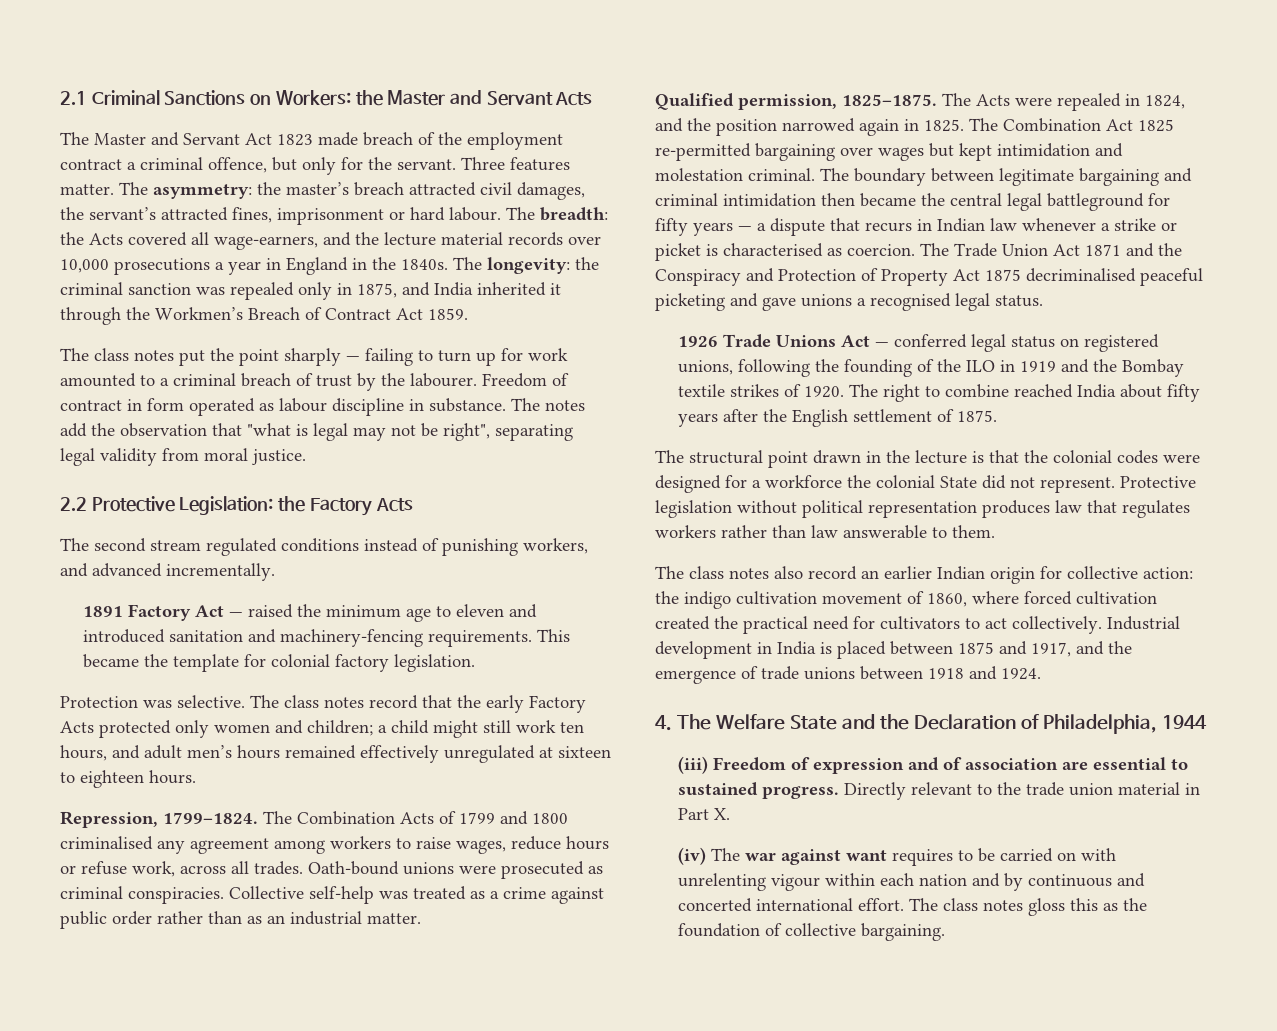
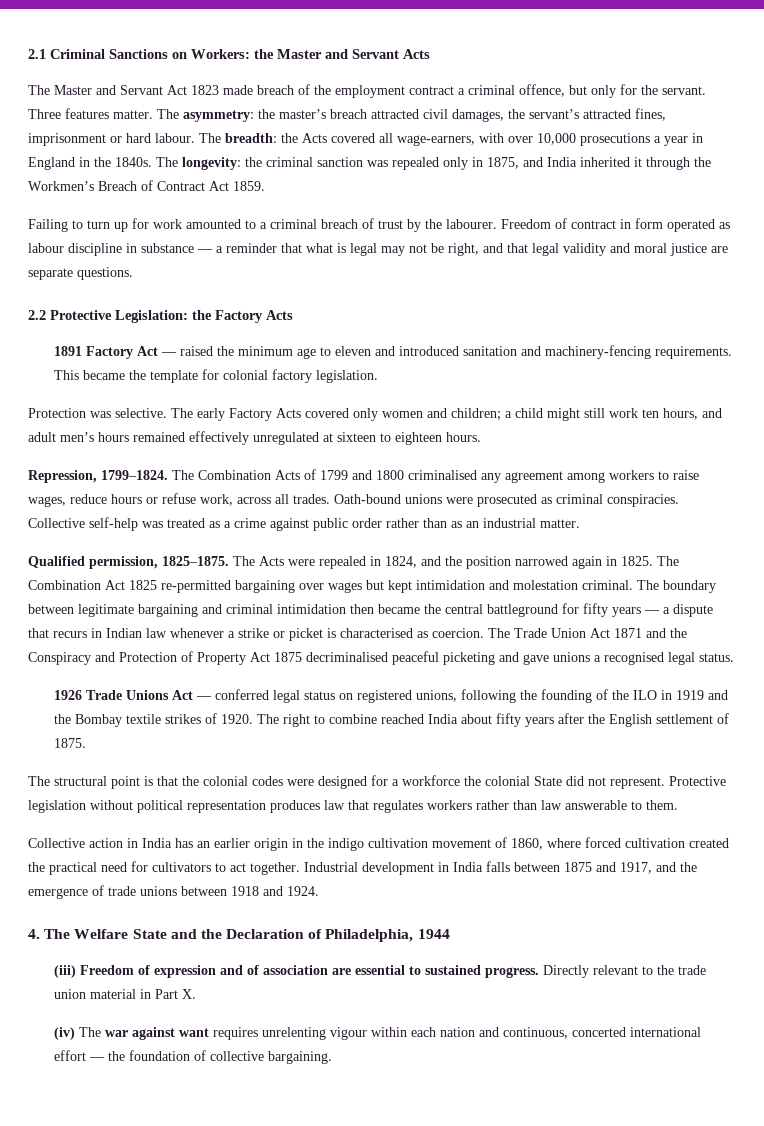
[323,232,563,246] and the lecture material records -> [479,133,504,143] with
[60,348,413,366] The class notes put the point sharply — failing -> [28,219,68,232] Failing
[429,398,585,412] [60,423,291,437] substance. The notes add the observation that "what -> [141,243,333,253] substance — a reminder that what
[443,423,573,441] [60,448,306,466] right", separating legal validity from moral justice. -> [448,243,728,256] [28,267,133,280] right, and that legal validity and moral justice are separate questions.
[60,538,588,556] [60,563,275,581] // The second stream regulated conditions instead of punishing workers, and advanced incrementally. -> (293, 315) none
[284,695,481,709] class notes record that the -> (193, 413) none
[99,720,171,738] protected -> [305,408,349,418] covered
[1007,193,1042,211] legal -> (483, 609) none
[813,450,967,464] drawn in the lecture -> (140, 782) none
[655,566,1193,584] The class notes also record an earlier Indian origin for collective action: -> [28,838,303,851] Collective action in India has an earlier origin in
[1012,616,1102,634] collectively. -> [250,862,300,875] together.
[820,641,886,659] is placed -> [486,861,510,872] falls
[957,848,1116,862] to be carried on with -> (258, 1033) none
[1003,873,1145,891] [677,898,1118,916] by continuous and concerted international effort. The class notes gloss this as -> [502,1027,701,1039] [53,1050,105,1061] continuous, concerted international effort —

